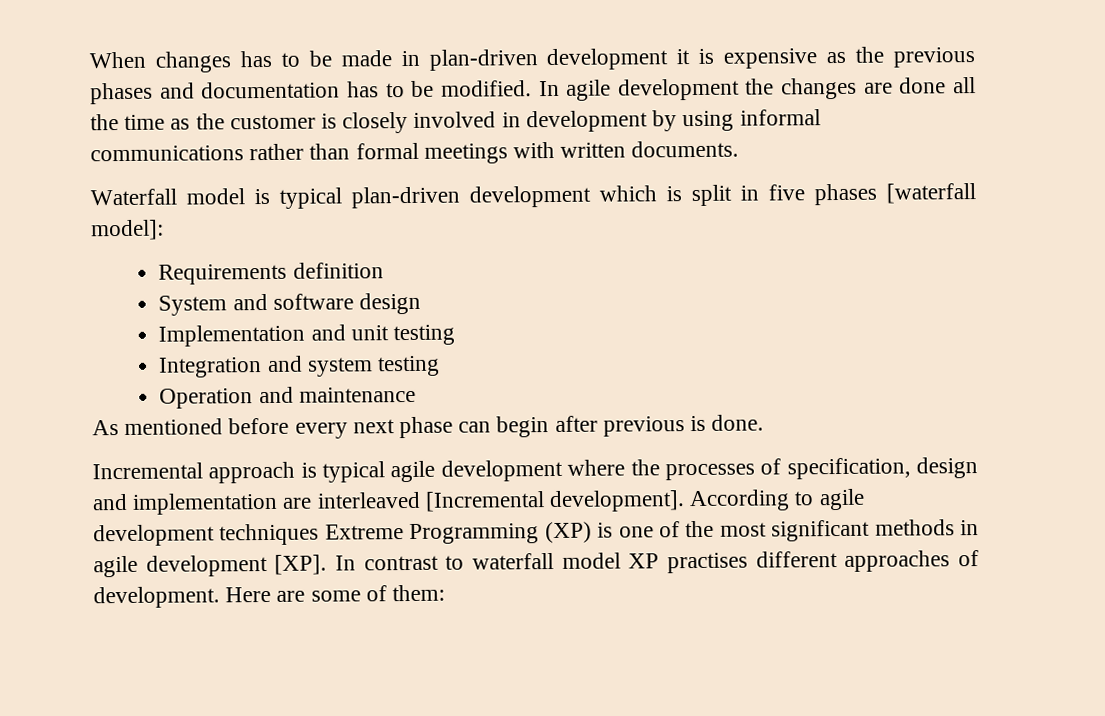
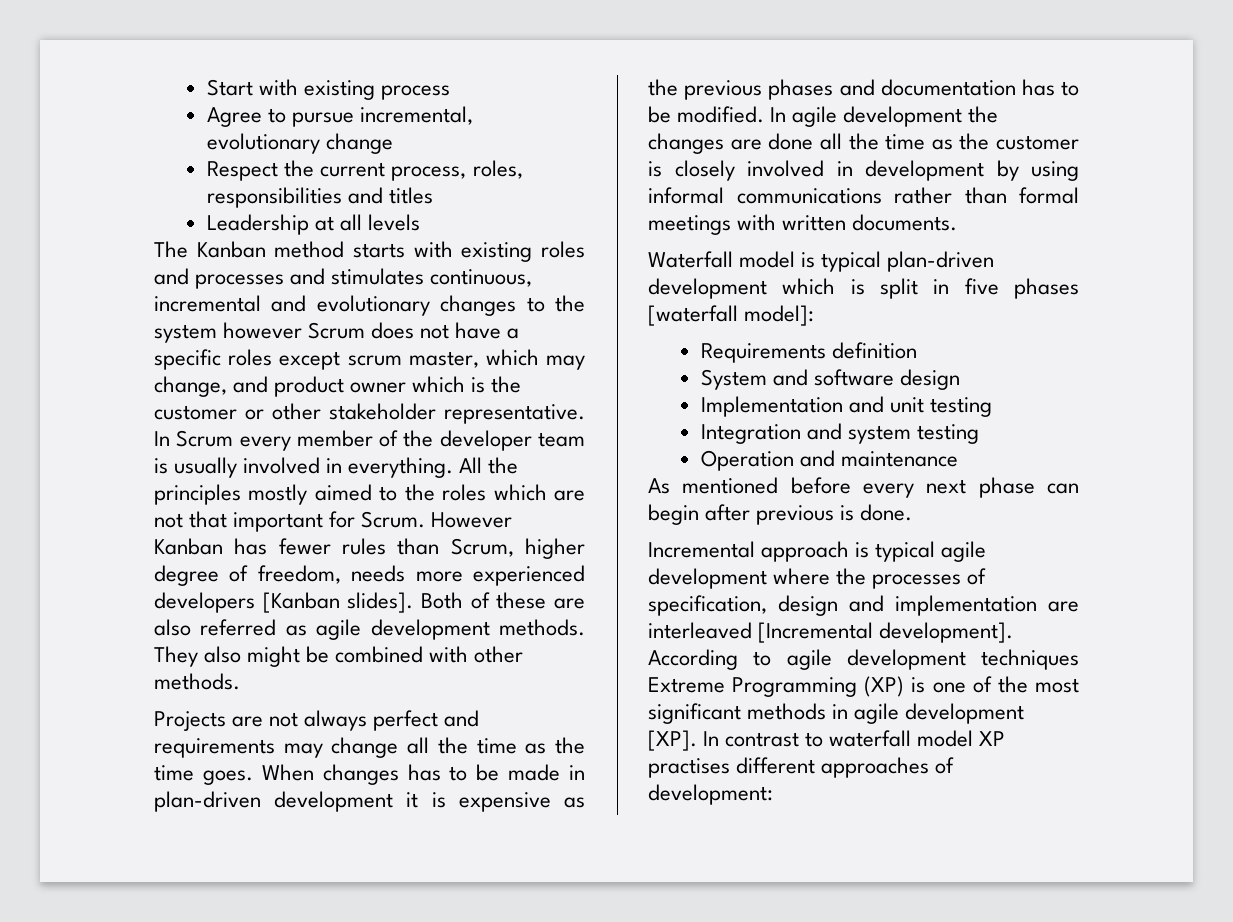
(89, 60) none -> [207,79,451,100] [207,106,474,127] [207,133,394,154] [207,160,523,181] [207,187,434,208] [207,214,421,235] [154,241,585,262] [154,268,533,289] [154,295,585,316] [154,322,520,343] [154,349,585,370] [154,376,522,397] [154,403,585,424] [154,430,585,451] [154,457,519,478] [154,484,585,505] [154,511,513,532] [154,538,585,559] [154,565,585,586] [154,592,586,613] [154,619,585,640] [154,646,524,667] [154,673,240,690] [154,710,480,731] [154,737,585,758] [154,765,253,785] Start with existing process // Agree to pursue incremental, evolutionary change // Respect the current process, roles, responsibilities and titles // Leadership at all levels // The Kanban method starts with existing roles and processes and stimulates continuous, incremental and evolutionary changes to the system however Scrum does not have a specific roles except scrum master, which may change, and product owner which is the customer or other stakeholder representative. In Scrum every member of the developer team is usually involved in everything. All the principles mostly aimed to the roles which are not that important for Scrum. However Kanban has fewer rules than Scrum, higher degree of freedom, needs more experienced developers [Kanban slides]. Both of these are also referred as agile development methods. They also might be combined with other methods. // Projects are not always perfect and requirements may change all the time as the time goes.
[93,584,446,609] development. Here are some of them: -> [648,784,773,805] development:

